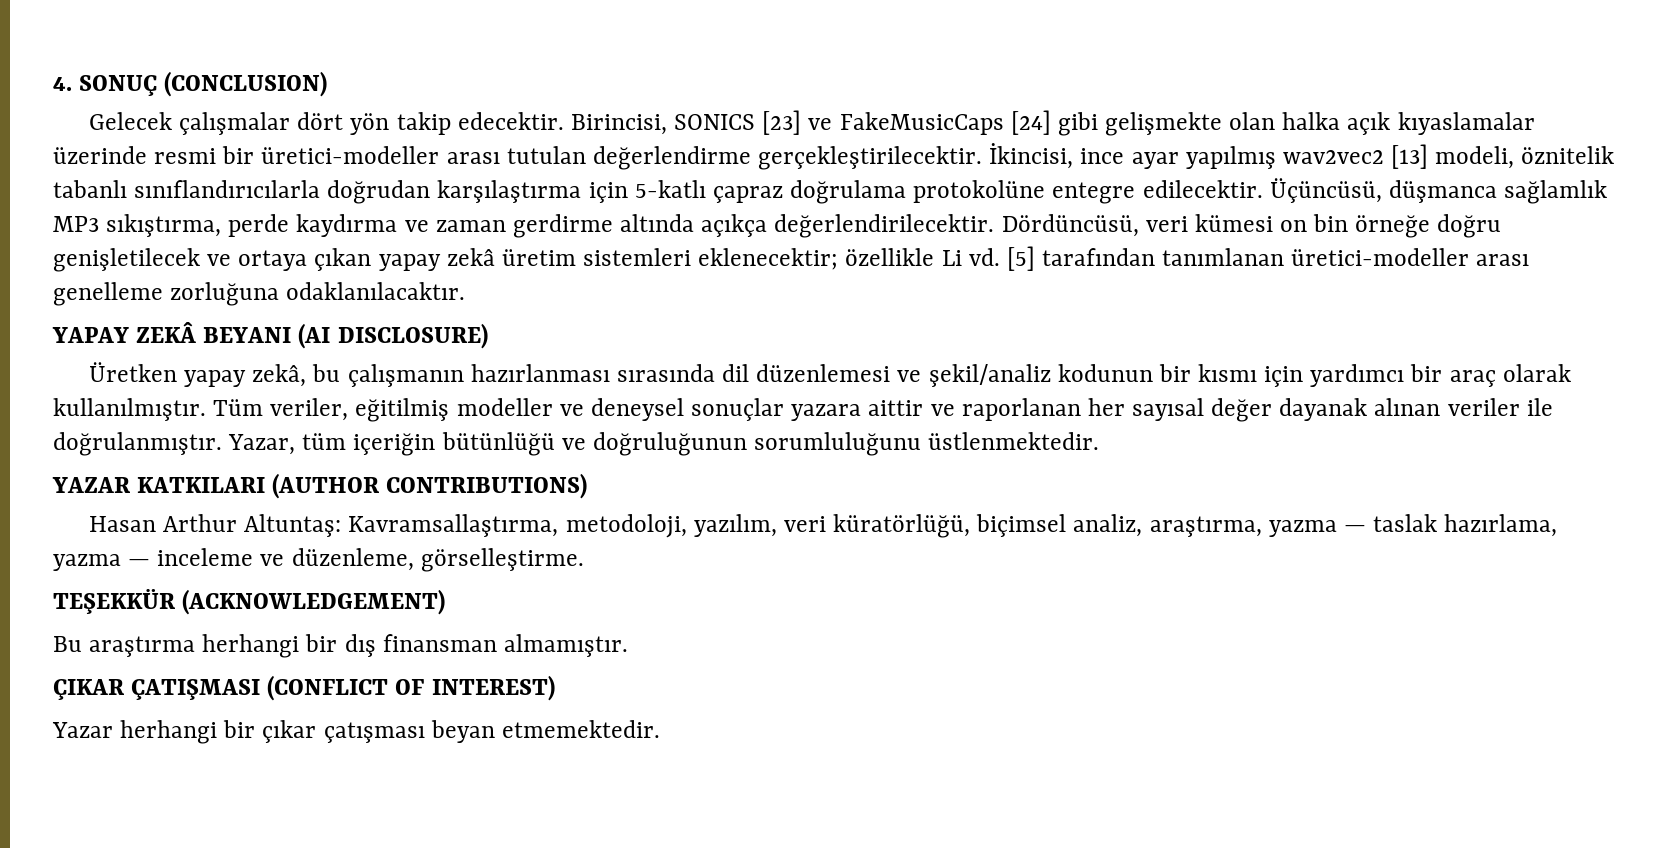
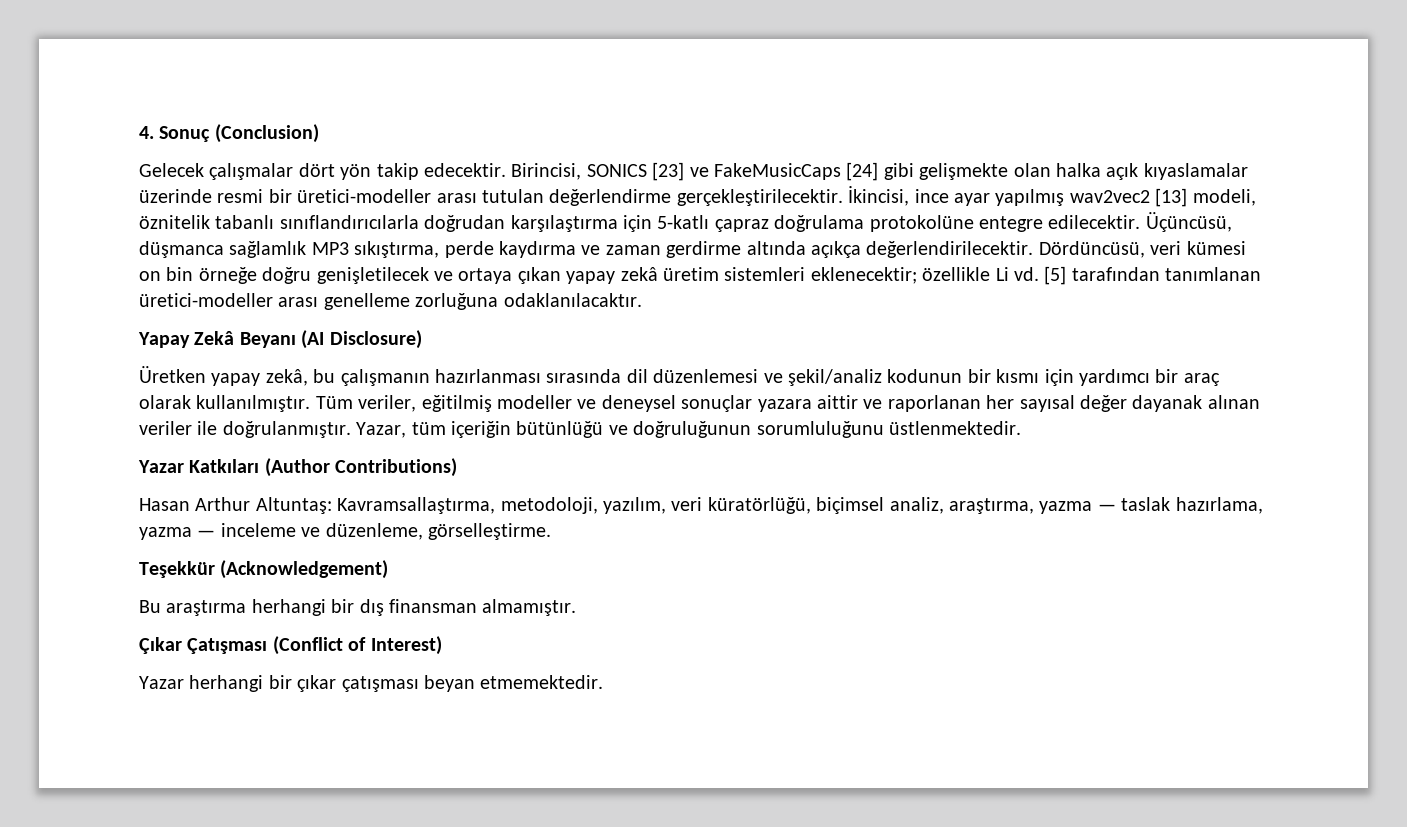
[79,71,328,97] SONUÇ (CONCLUSION) -> [159,124,319,143] Sonuç (Conclusion)
[52,322,488,349] YAPAY ZEKÂ BEYANI (AI DISCLOSURE) -> [138,330,422,349] Yapay Zekâ Beyanı (AI Disclosure)
[52,473,588,499] YAZAR KATKILARI (AUTHOR CONTRIBUTIONS) -> [138,458,458,477] Yazar Katkıları (Author Contributions)
[53,589,446,615] TEŞEKKÜR (ACKNOWLEDGEMENT) -> [139,560,389,579] Teşekkür (Acknowledgement)
[53,675,555,701] ÇIKAR ÇATIŞMASI (CONFLICT OF INTEREST) -> [139,636,442,655] Çıkar Çatışması (Conflict of Interest)

